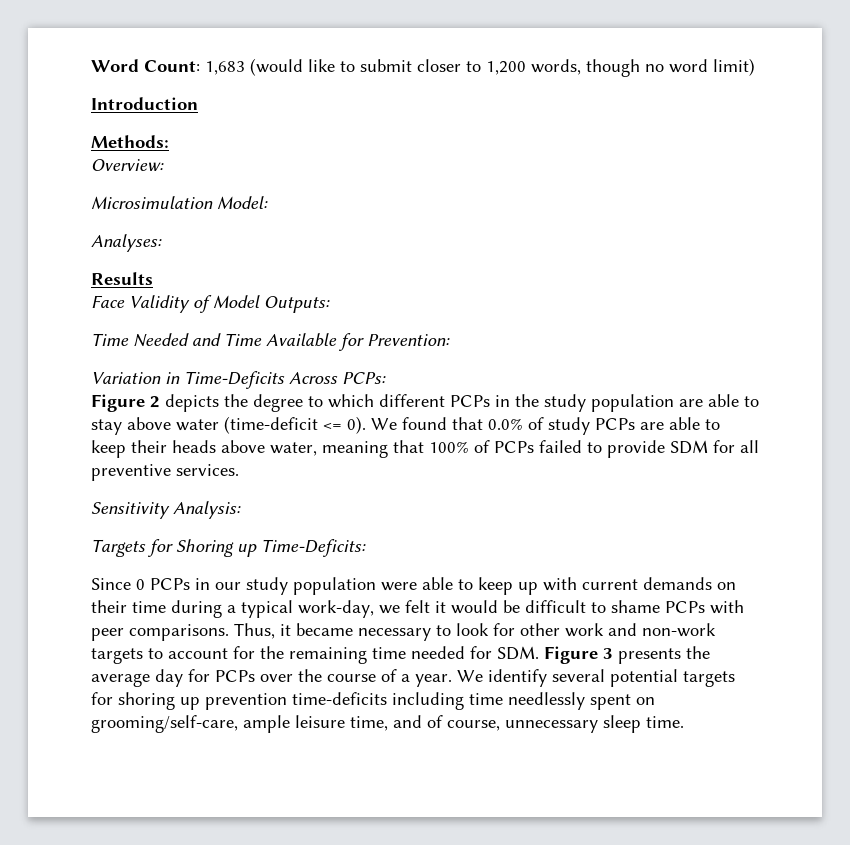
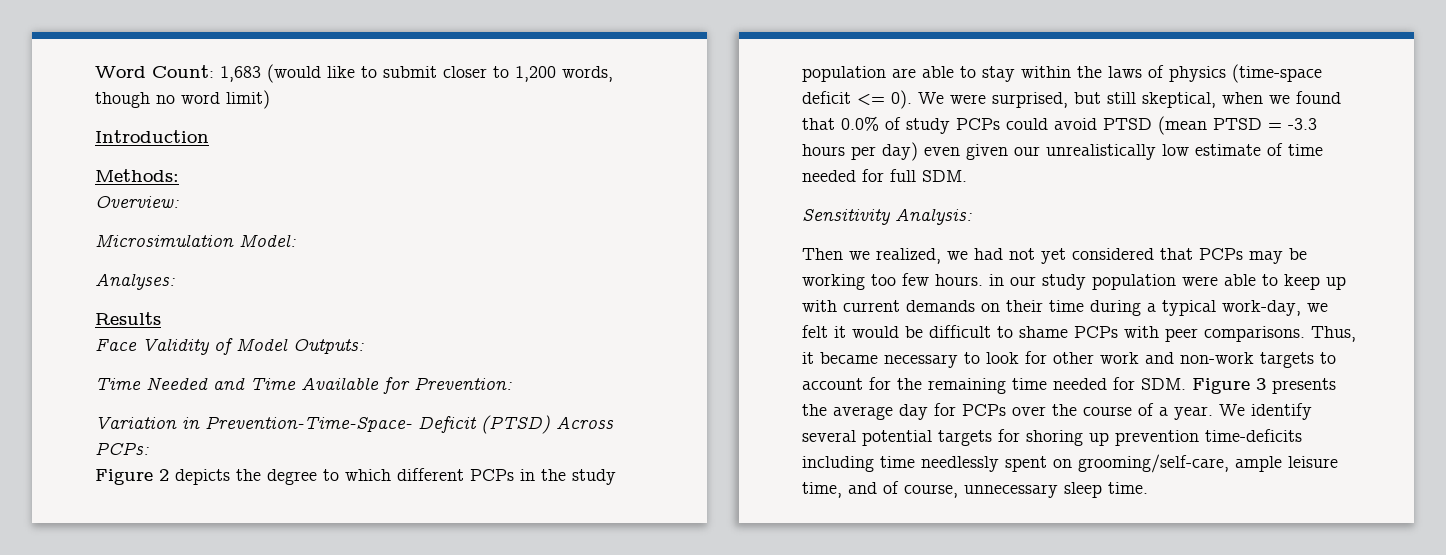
[184,371,285,389] Time-Deficits -> [205,415,550,434] Prevention-Time-Space- Deficit (PTSD)
[127,416,397,434] above water (time-deficit <= 0). We -> [1021,64,1322,83] [802,90,1290,109] within the laws of physics (time-space deficit <= 0). We were surprised, but still skeptical, when we
[640,417,720,430] [91,440,759,458] [91,464,239,481] [91,501,241,519] [91,539,366,557] [91,578,190,590] are able to keep their heads above water, meaning that 100% of PCPs failed to provide SDM for all preventive services. // Sensitivity Analysis: // Targets for Shoring up Time-Deficits: // Since 0 PCPs -> [1006,116,1317,135] [802,142,1323,161] [802,169,967,182] [802,208,972,225] [802,248,1307,264] [802,273,983,290] could avoid PTSD (mean PTSD = -3.3 hours per day) even given our unrealistically low estimate of time needed for full SDM. // Sensitivity Analysis: // Then we realized, we had not yet considered that PCPs may be working too few hours.

